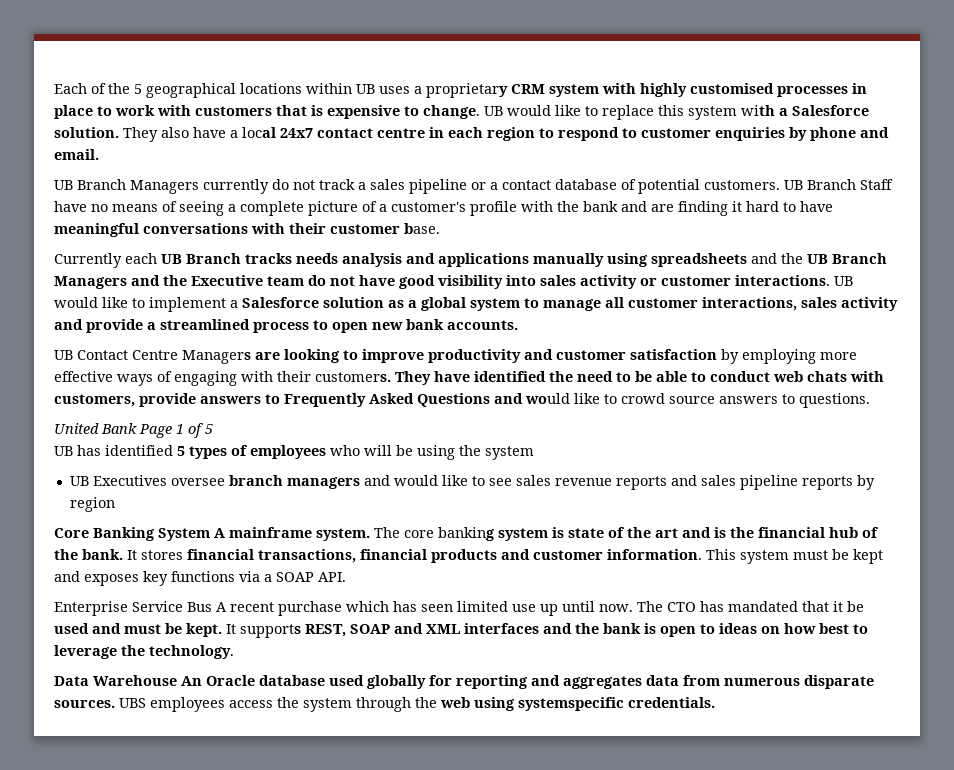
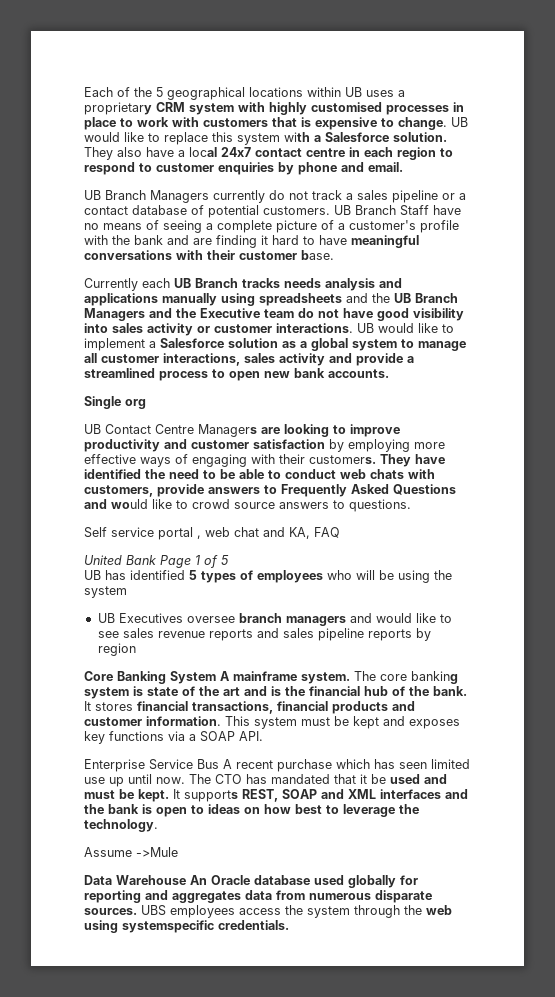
(518, 325) none -> [84,396,146,409] // Single org
(870, 400) none -> [84,527,340,540] // Self service portal , web chat and KA, FAQ
(234, 652) none -> [84,847,178,857] // Assume ->Mule

